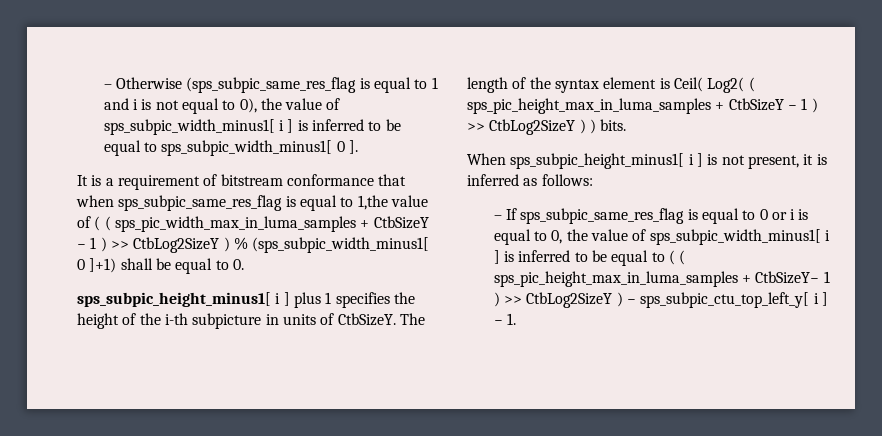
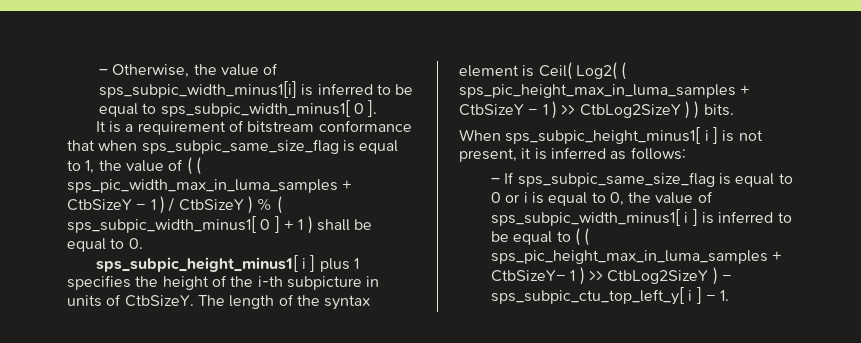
[103,77,438,93] [103,98,341,114] [103,119,294,135] – Otherwise (sps_subpic_same_res_flag is equal to 1 and i is not equal to 0), the value of sps_subpic_width_minus1[ i ] -> [98,63,279,78] [98,81,297,98] – Otherwise, the value of sps_subpic_width_minus1[i]
[118,195,388,211] sps_subpic_same_res_flag is equal to 1,the -> [141,139,399,154] [67,160,122,174] sps_subpic_same_size_flag is equal to 1, the
[110,237,430,253] [77,258,117,273] >> CtbLog2SizeY ) % (sps_subpic_width_minus1[ 0 ]+1) -> [168,196,282,214] [67,216,313,234] / CtbSizeY ) % ( sps_subpic_width_minus1[ 0 ] + 1 )
[520,208,685,224] sps_subpic_same_res_flag -> [517,172,715,187] sps_subpic_same_size_flag

